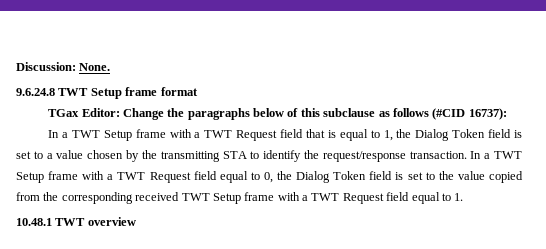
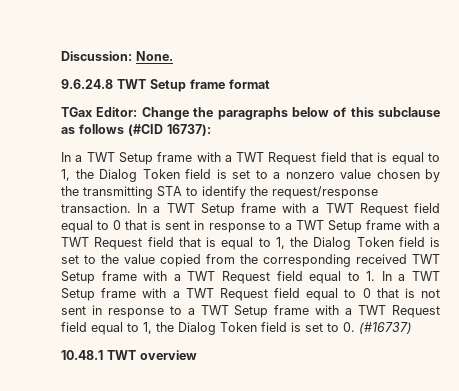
(53, 156) none -> [285,172,335,179] nonzero
[263,172,273,183] 0, -> [113,220,440,233] [61,237,285,250] 0 that is sent in response to a TWT Setup frame with a TWT Request field that is equal to 1,
(464, 197) none -> [381,271,440,281] [61,288,441,301] [61,305,441,318] [61,322,412,335] In a TWT Setup frame with a TWT Request field equal to 0 that is not sent in response to a TWT Setup frame with a TWT Request field equal to 1, the Dialog Token field is set to 0. (#16737)

